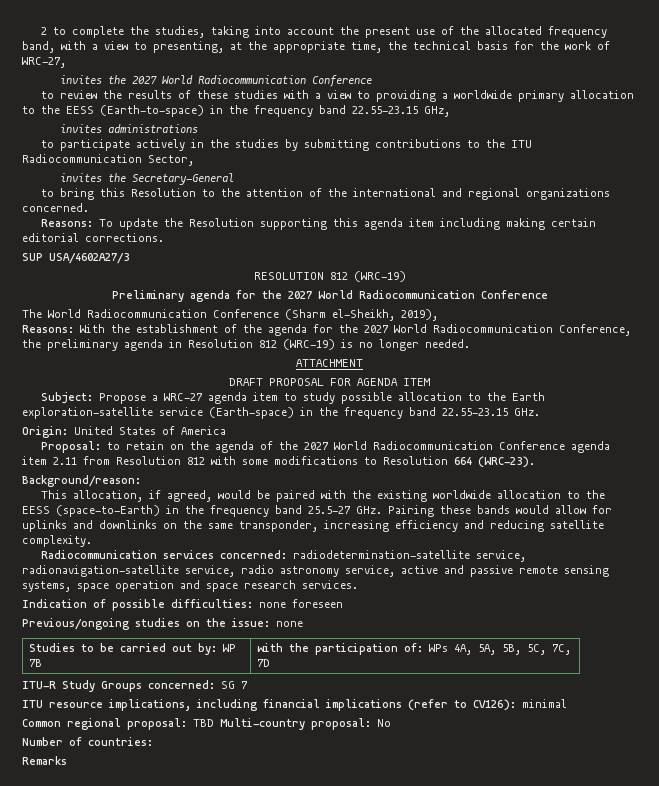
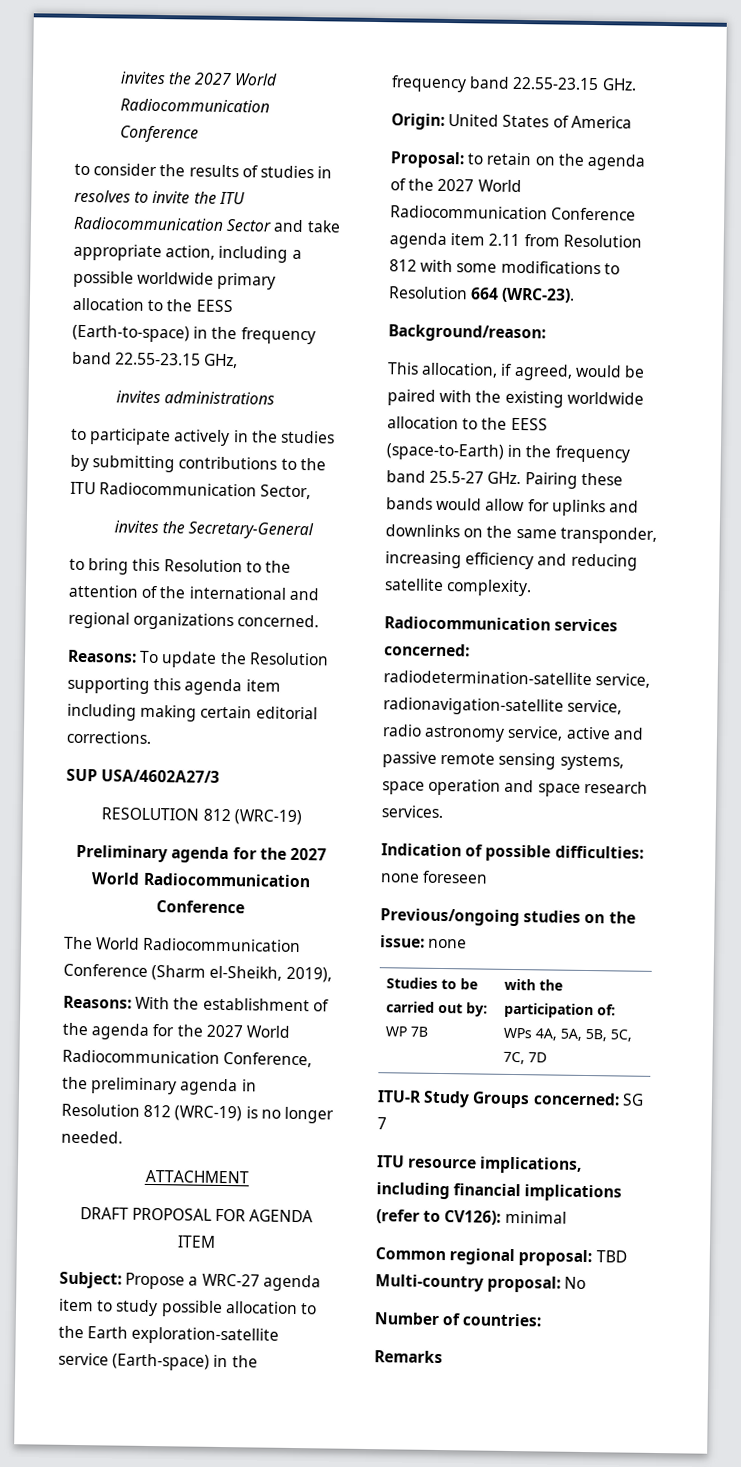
[41,26,608,38] [22,41,610,53] [22,57,66,68] 2 to complete the studies, taking into account the present use of the allocated frequency band, with a view to presenting, at the appropriate time, the technical basis for the work of WRC-27, // -> (119, 78) none
[60,90,98,99] review -> [93,163,158,177] consider
[197,90,449,102] these studies with a view to providing a -> [259,165,333,179] [74,189,245,205] [73,216,341,233] [73,243,302,263] [73,270,134,288] studies in resolves to invite the ITU Radiocommunication Sector and take appropriate action, including a possible

